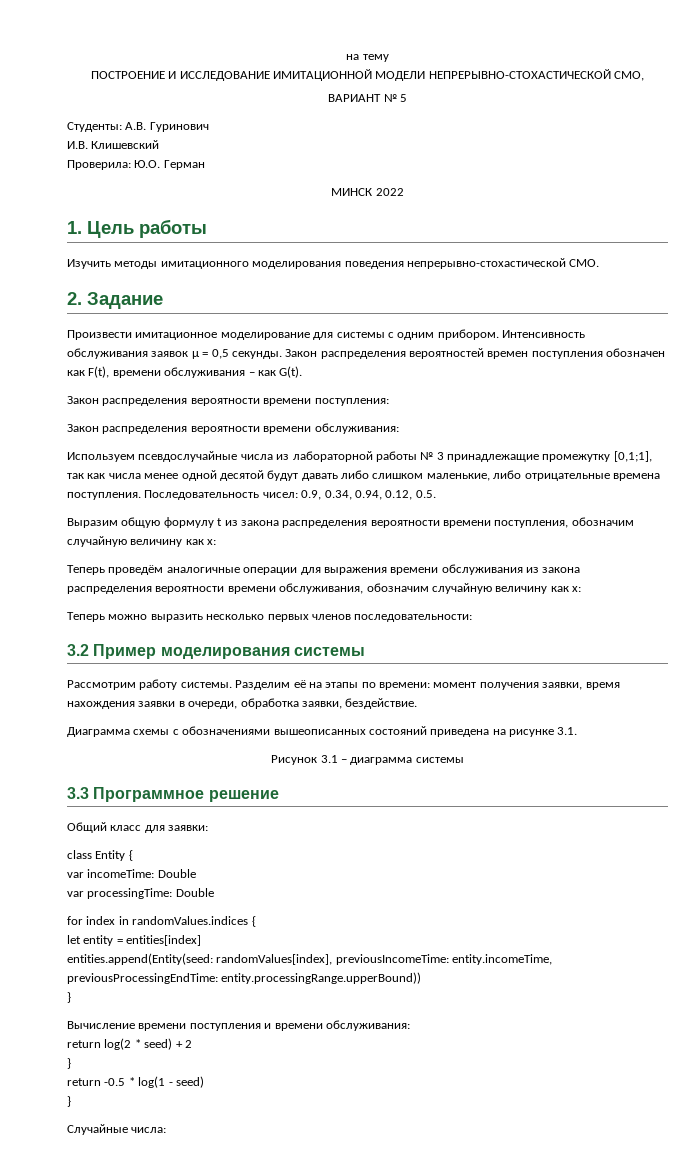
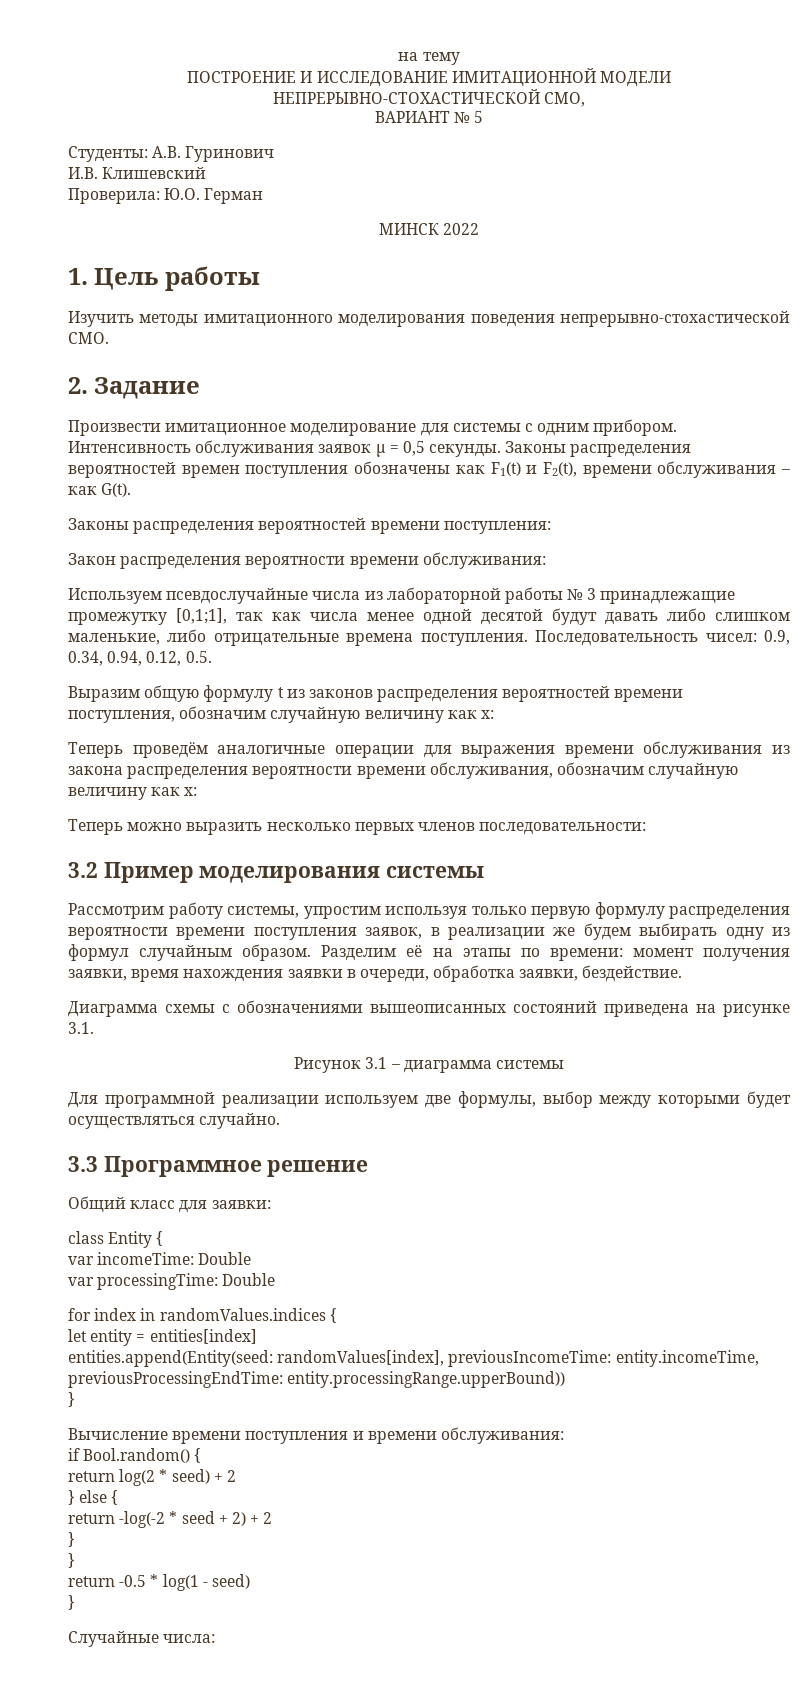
[285,349,318,357] Закон -> [505,441,567,453] Законы
[606,348,666,357] [67,366,110,378] обозначен как F(t), -> [354,461,577,477] обозначены как F1(t) и F2(t),
[67,396,260,406] Закон распределения вероятности -> [68,518,367,534] Законы распределения вероятностей
[240,520,440,528] закона распределения вероятности -> [308,686,611,702] законов распределения вероятностей
[180,682,232,688] системы. -> [227,902,790,919] [68,923,790,940] [68,944,312,961] системы, упростим используя только первую формулу распределения вероятности времени поступления заявок, в реализации же будем выбирать одну из формул случайным образом.
(464, 760) none -> [68,1091,792,1108] [68,1113,281,1129] // Для программной реализации используем две формулы, выбор между которыми будет осуществляться случайно.
(410, 1025) none -> [68,1448,202,1463] // if Bool.random() {
(192, 1044) none -> [68,1490,119,1505] [68,1511,273,1528] [68,1532,75,1547] // } else { // return -log(-2 * seed + 2) + 2 // }

